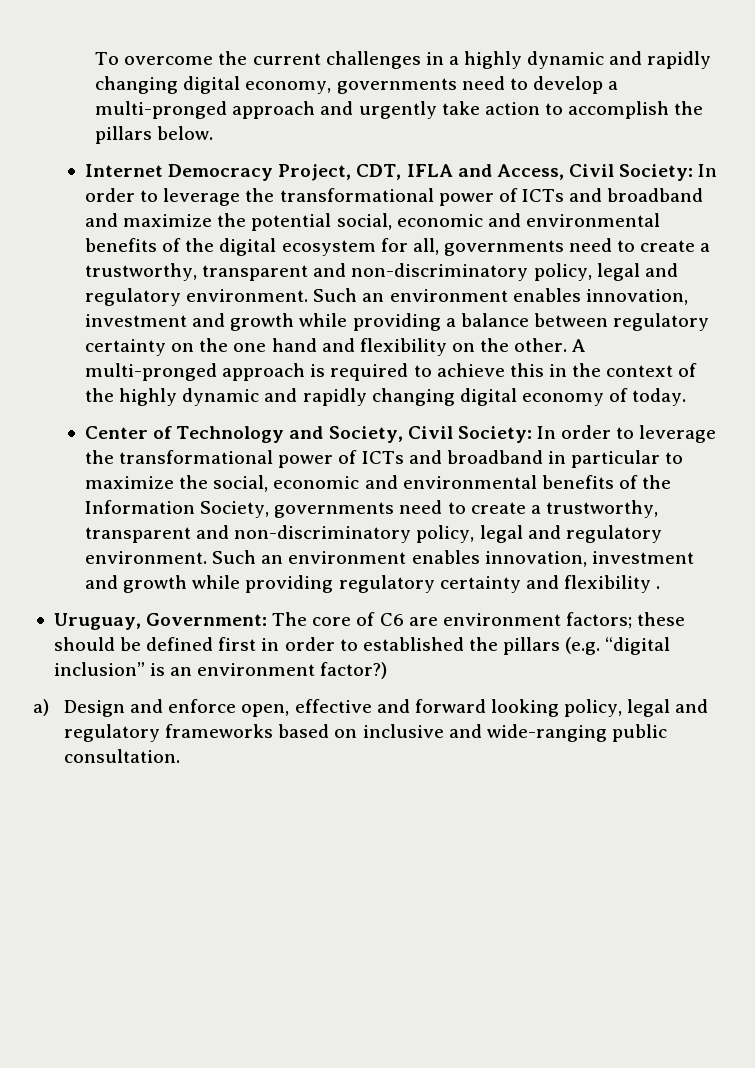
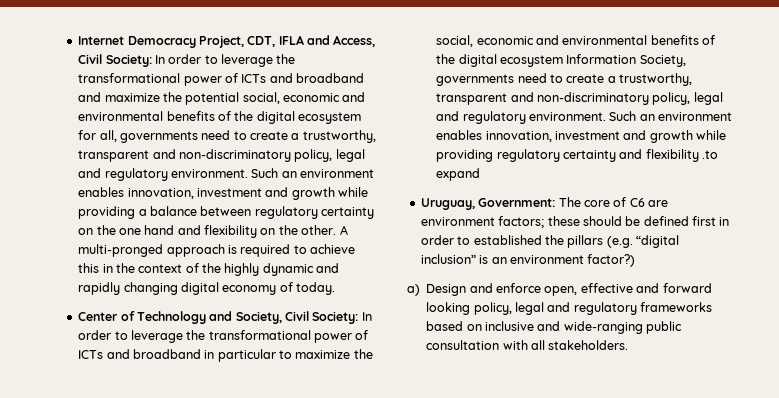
[95,51,712,69] [95,76,619,94] [95,101,704,119] [95,126,214,144] To overcome the current challenges in a highly dynamic and rapidly changing digital economy, governments need to develop a multi-pronged approach and urgently take action to accomplish the pillars below. // -> (78, 40) none
(672, 482) none -> [458,54,563,67] digital ecosystem
[656,586,661,589] . -> [702,150,719,159] [436,168,481,181] .to expand
[64,749,181,763] consultation. -> [426,340,629,350] consultation with all stakeholders.

